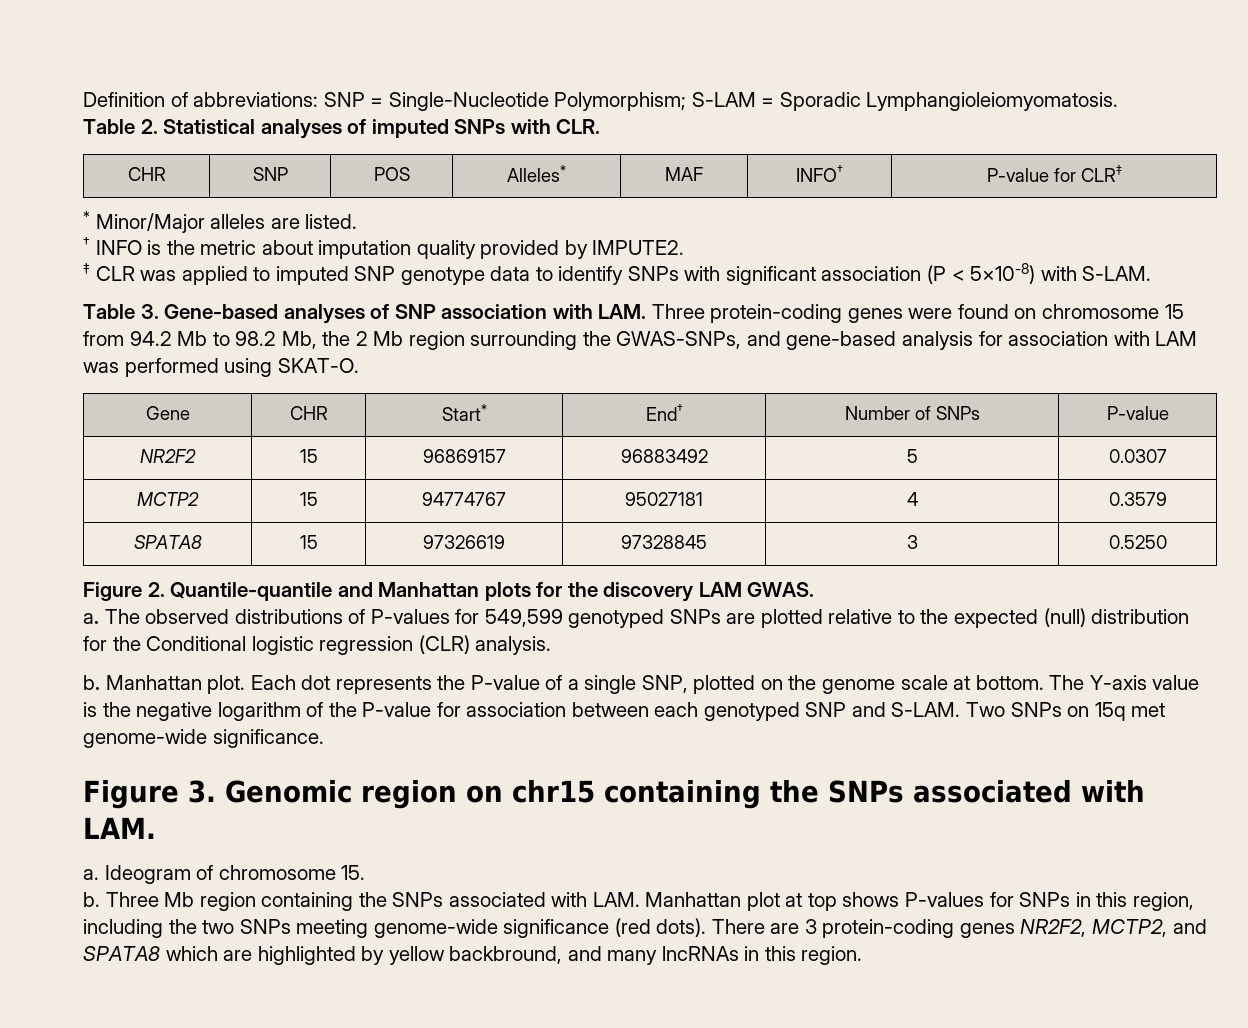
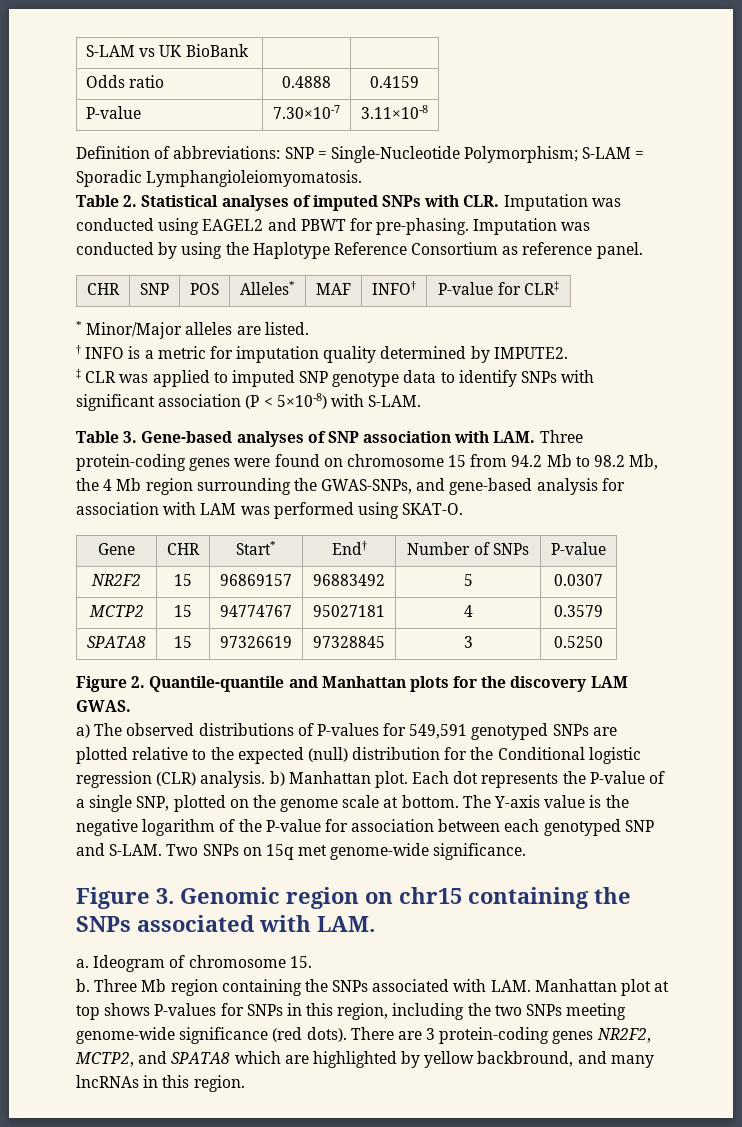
(83, 99) none -> [86,44,249,57] [86,75,165,88] [282,76,331,88] [370,76,419,88] [86,106,142,119] [273,105,340,119] [361,105,428,119] S-LAM vs UK BioBank | | // Odds ratio | 0.4888 | 0.4159 // P-value | 7.30×10-7 | 3.11×10-8 //
(601, 126) none -> [503,194,621,211] [76,218,591,235] [76,242,643,259] Imputation was conducted using EAGEL2 and PBWT for pre-phasing. Imputation was conducted by using the Haplotype Reference Consortium as reference panel.
[166,240,313,255] the metric about -> [144,346,233,359] a metric for
[480,240,560,259] provided -> [380,346,467,359] determined
[355,331,368,346] 2 -> [103,479,113,491] 4
[83,613,99,624] a. -> [76,724,90,738] a)
[484,609,563,627] 549,599 -> [409,724,468,739] 549,591
[83,675,100,690] // b. -> [269,771,285,786] b)

